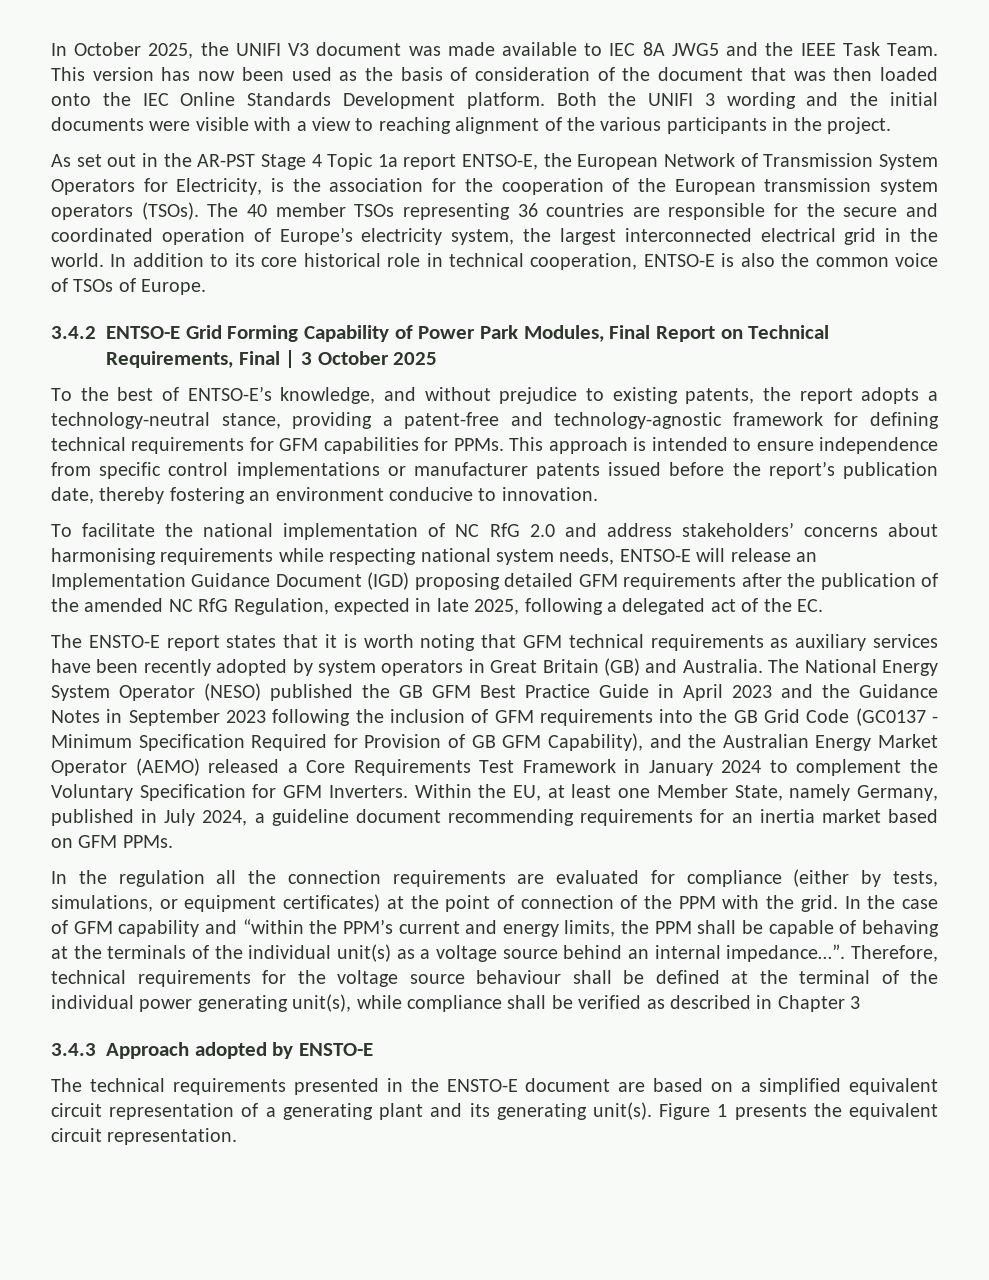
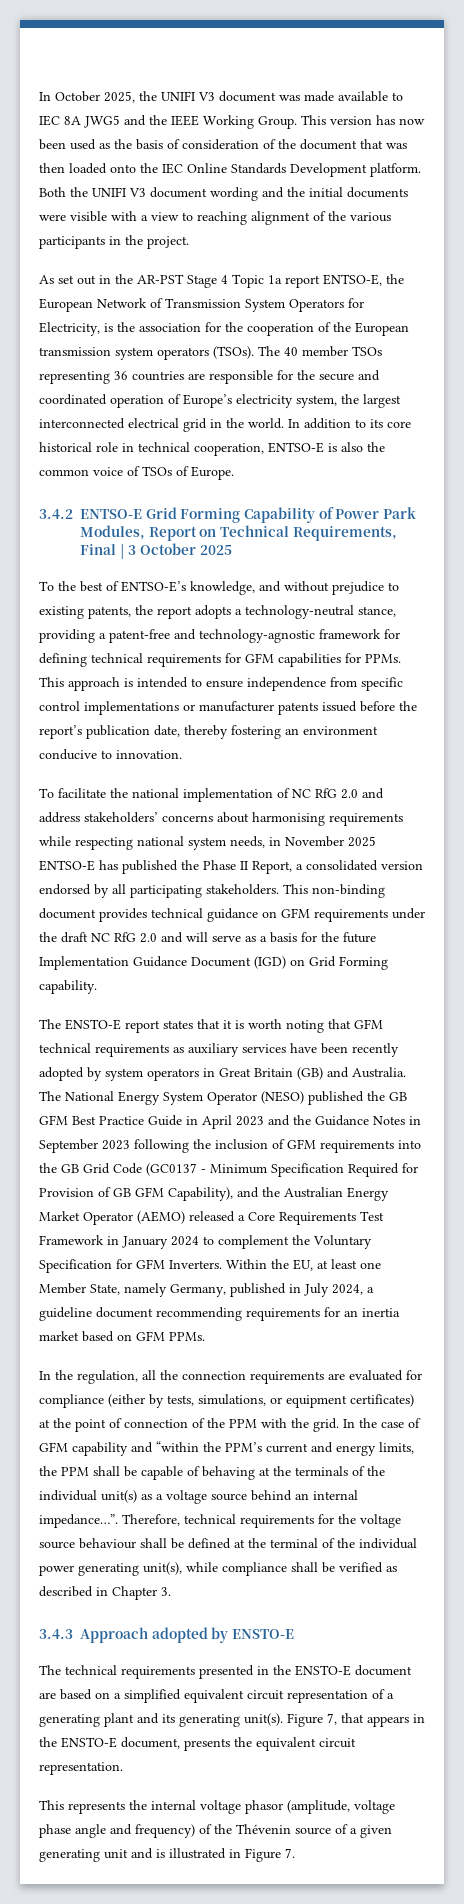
[842,42,938,56] Task Team. -> [203,115,297,129] Working Group.
[704,93,715,106] 3 -> [129,187,207,198] V3 document
[609,325,651,339] Final -> (145, 532) none
[619,548,817,562] [51,572,939,590] [51,598,823,615] ENTSO-E will release an Implementation Guidance Document (IGD) proposing detailed GFM requirements after the publication of the amended NC RfG Regulation, expected in late 2025, following a delegated act of the EC. -> [269,836,376,847] [39,860,423,874] [39,884,385,898] [39,908,425,922] [39,932,376,943] [39,956,388,970] [39,980,97,994] in November 2025 ENTSO-E has published the Phase II Report, a consolidated version endorsed by all participating stakeholders. This non-binding document provides technical guidance on GFM requirements under the draft NC RfG 2.0 and will serve as a basis for the future Implementation Guidance Document (IGD) on Grid Forming capability.
[118,870,205,887] regulation -> [77,1370,138,1384] regulation,
[850,996,861,1009] 3 -> [161,1587,171,1596] 3.
[717,1104,728,1117] 1 -> [327,1713,425,1727] [39,1737,180,1749] 7, that appears in the ENSTO-E document,
(238, 1136) none -> [39,1800,395,1814] [39,1824,392,1838] [39,1848,295,1862] // This represents the internal voltage phasor (amplitude, voltage phase angle and frequency) of the Thévenin source of a given generating unit and is illustrated in Figure 7.

